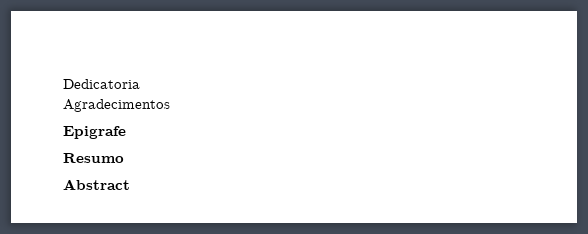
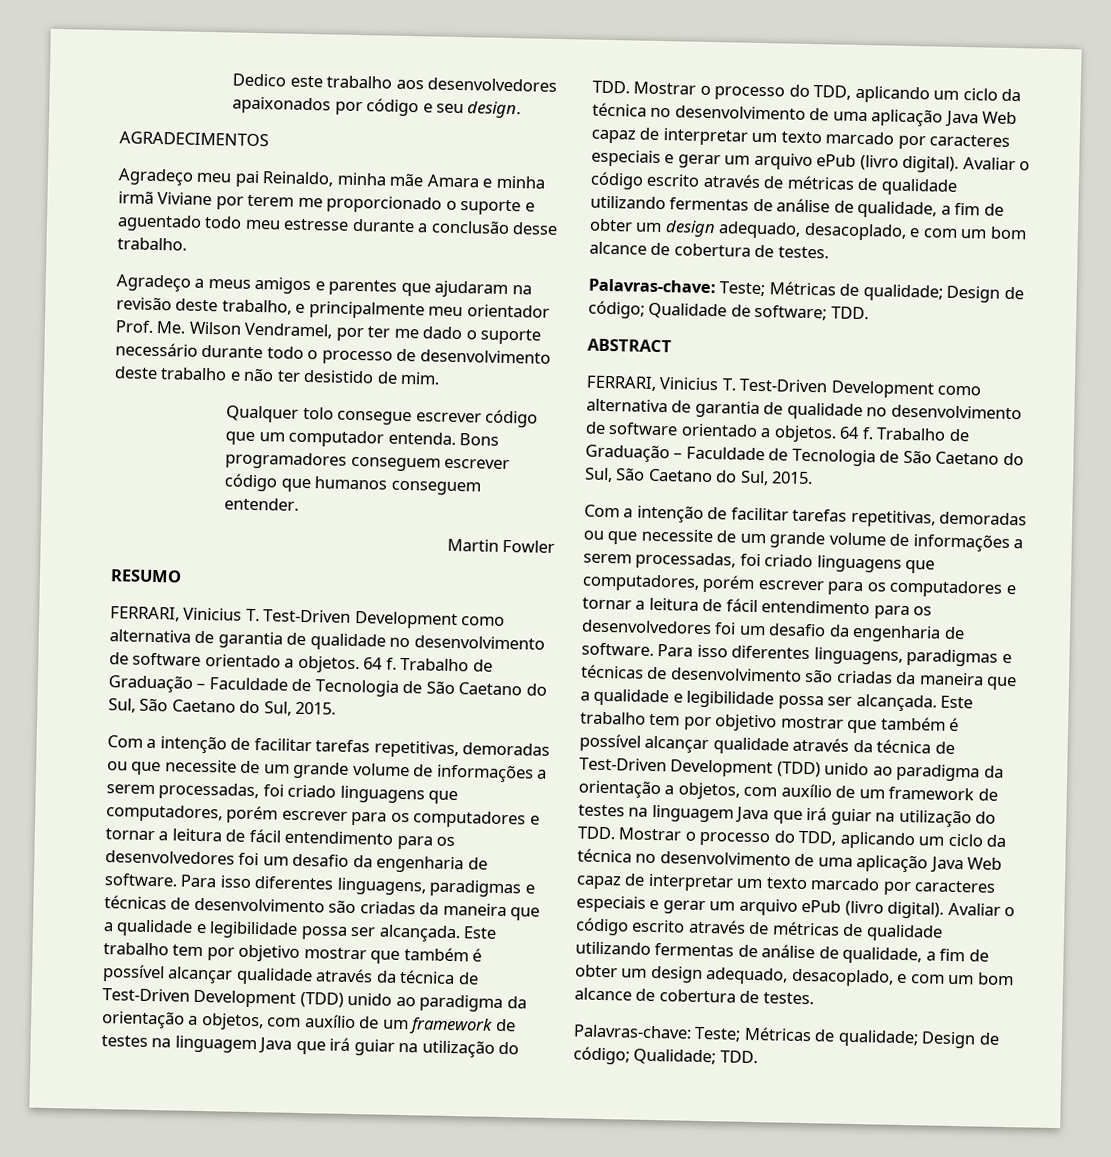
[63,79,140,89] [63,99,170,112] [63,126,126,139] [63,153,124,163] [63,179,130,190] Dedicatoria // Agradecimentos // Epigrafe // Resumo // Abstract -> [232,73,558,92] [232,96,522,119] [119,131,269,147] [118,168,545,189] [118,190,535,216] [117,214,559,235] [117,237,187,251] [116,274,532,299] [116,296,550,320] [115,320,542,345] [115,342,551,365] [114,366,441,385] [226,405,539,428] [225,429,500,448] [225,451,511,472] [224,473,481,496] [224,497,300,511] [446,538,555,553] [110,569,182,583] [110,606,506,630] [109,629,545,651] [109,652,493,674] [108,674,547,697] [108,697,337,716] [107,735,551,759] [107,759,548,783] [106,782,459,805] [106,804,540,829] [105,828,456,850] [105,850,488,874] [104,873,535,898] [104,895,541,921] [103,919,498,943] [103,942,483,964] [102,964,479,986] [102,988,527,1013] [101,1010,516,1035] [101,1035,520,1058] [592,80,1022,104] [592,102,1018,128] [591,127,1011,150] [591,149,1031,173] [590,171,958,196] [590,195,1004,219] [589,218,1027,241] [589,241,829,259] [588,278,1024,303] [588,300,869,321] [587,338,672,353] [586,375,982,399] [586,398,1022,421] [585,421,970,443] [585,443,1024,467] [584,467,814,486] [584,504,1028,528] [583,528,1024,553] [583,551,936,574] [582,573,1016,598] [582,597,933,620] [581,619,965,643] [581,642,1012,667] [581,664,1018,691] [580,688,974,712] [580,711,960,734] [579,733,955,755] [579,757,1004,782] [578,779,998,801] [578,804,997,828] [577,826,1007,850] [577,848,1003,874] [576,873,997,896] [576,895,1016,919] [575,917,943,942] [575,941,989,965] [575,964,1014,987] [574,987,814,1005] [573,1024,1000,1049] [573,1046,758,1066] Dedico este trabalho aos desenvolvedores apaixonados por código e seu design. // AGRADECIMENTOS // Agradeço meu pai Reinaldo, minha mãe Amara e minha irmã Viviane por terem me proporcionado o suporte e aguentado todo meu estresse durante a conclusão desse trabalho. // Agradeço a meus amigos e parentes que ajudaram na revisão deste trabalho, e principalmente meu orientador Prof. Me. Wilson Vendramel, por ter me dado o suporte necessário durante todo o processo de desenvolvimento deste trabalho e não ter desistido de mim. // Qualquer tolo consegue escrever código que um computador entenda. Bons programadores conseguem escrever código que humanos conseguem entender. // Martin Fowler // RESUMO // FERRARI, Vinicius T. Test-Driven Development como alternativa de garantia de qualidade no desenvolvimento de software orientado a objetos. 64 f. Trabalho de Graduação – Faculdade de Tecnologia de São Caetano do Sul, São Caetano do Sul, 2015. // Com a intenção de facilitar tarefas repetitivas, demoradas ou que necessite de um grande volume de informações a serem processadas, foi criado linguagens que computadores, porém escrever para os computadores e tornar a leitura de fácil entendimento para os desenvolvedores foi um desafio da engenharia de software. Para isso diferentes linguagens, paradigmas e técnicas de desenvolvimento são criadas da maneira que a qualidade e legibilidade possa ser alcançada. Este trabalho tem por objetivo mostrar que também é possível alcançar qualidade através da técnica de Test-Driven Development (TDD) unido ao paradigma da orientação a objetos, com auxílio de um framework de testes na linguagem Java que irá guiar na utilização do TDD. Mostrar o processo do TDD, aplicando um ciclo da técnica no desenvolvimento de uma aplicação Java Web capaz de interpretar um texto marcado por caracteres especiais e gerar um arquivo ePub (livro digital). Avaliar o código escrito através de métricas de qualidade utilizando fermentas de análise de qualidade, a fim de obter um design adequado, desacoplado, e com um bom alcance de cobertura de testes. // Palavras-chave: Teste; Métricas de qualidade; Design de código; Qualidade de software; TDD. // ABSTRACT // FERRARI, Vinicius T. Test-Driven Development como alternativa de garantia de qualidade no desenvolvimento de software orientado a objetos. 64 f. Trabalho de Graduação – Faculdade de Tecnologia de São Caetano do Sul, São Caetano do Sul, 2015. // Com a intenção de facilitar tarefas repetitivas, demoradas ou que necessite de um grande volume de informações a serem processadas, foi criado linguagens que computadores, porém escrever para os computadores e tornar a leitura de fácil entendimento para os desenvolvedores foi um desafio da engenharia de software. Para isso diferentes linguagens, paradigmas e técnicas de desenvolvimento são criadas da maneira que a qualidade e legibilidade possa ser alcançada. Este trabalho tem por objetivo mostrar que também é possível alcançar qualidade através da técnica de Test-Driven Development (TDD) unido ao paradigma da orientação a objetos, com auxílio de um framework de testes na linguagem Java que irá guiar na utilização do TDD. Mostrar o processo do TDD, aplicando um ciclo da técnica no desenvolvimento de uma aplicação Java Web capaz de interpretar um texto marcado por caracteres especiais e gerar um arquivo ePub (livro digital). Avaliar o código escrito através de métricas de qualidade utilizando fermentas de análise de qualidade, a fim de obter um design adequado, desacoplado, e com um bom alcance de cobertura de testes. // Palavras-chave: Teste; Métricas de qualidade; Design de código; Qualidade; TDD.

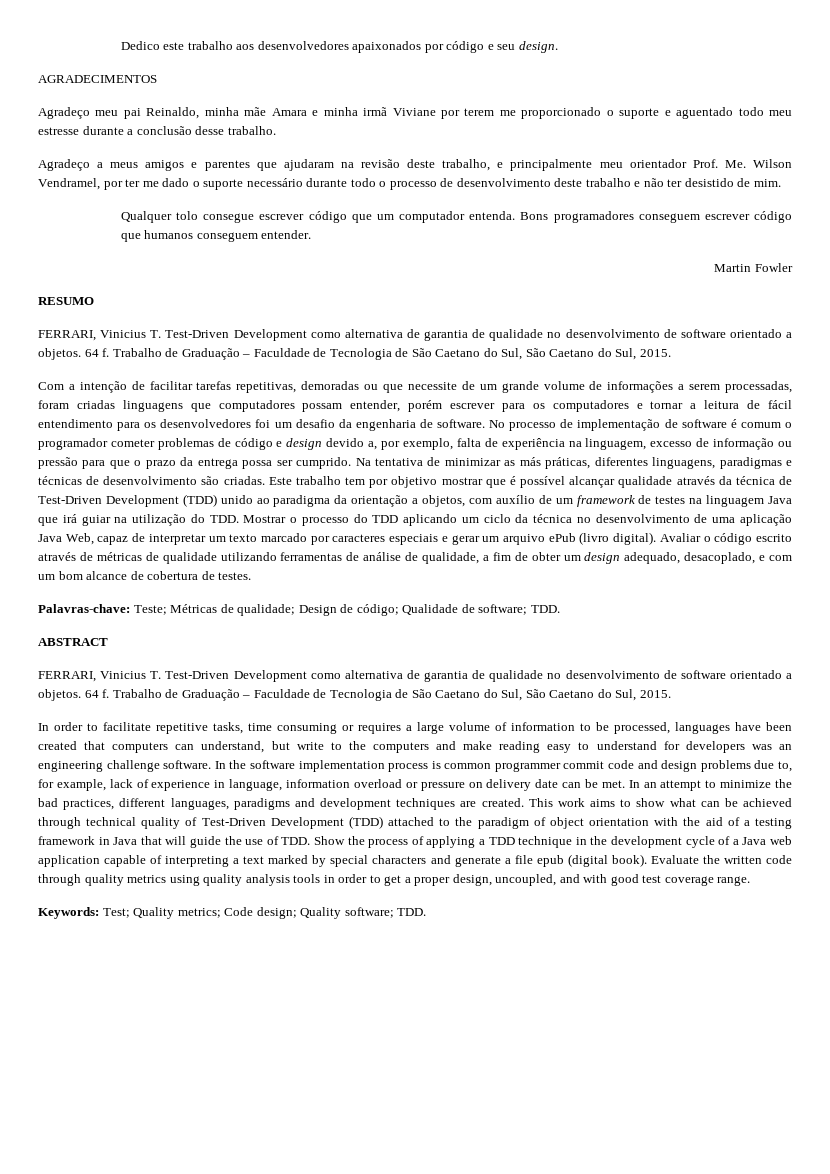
[262,784,459,805] [106,804,223,823] foi criado linguagens que computadores, -> [38,400,401,412] foram criadas linguagens que computadores possam entender,
[180,874,535,898] [104,895,541,921] [103,919,498,943] [103,942,469,964] Para isso diferentes linguagens, paradigmas e técnicas de desenvolvimento são criadas da maneira que a qualidade e legibilidade possa ser alcançada. Este trabalho tem por objetivo mostrar que também -> [489,419,792,431] [38,438,793,450] [38,457,792,469] [38,476,506,488] No processo de implementação de software é comum o programador cometer problemas de código e design devido a, por exemplo, falta de experiência na linguagem, excesso de informação ou pressão para que o prazo da entrega possa ser cumprido. Na tentativa de minimizar as más práticas, diferentes linguagens, paradigmas e técnicas de desenvolvimento são criadas. Este trabalho tem por objetivo mostrar que
[813,85,852,100] TDD, -> [372,515,399,523] TDD
[982,111,1018,125] Web -> [65,533,94,545] Web,
[669,197,750,211] fermentas -> [280,552,343,561] ferramentas
[584,504,1028,528] [583,528,1024,553] [583,551,936,574] [582,573,1016,598] [582,597,933,620] [581,619,965,643] [581,642,1012,667] [581,664,1018,691] [580,688,974,712] [580,711,960,734] [579,733,955,755] [579,757,1004,782] [578,779,998,801] [578,804,997,828] [577,826,1007,850] [577,848,1003,874] [576,873,997,896] [576,895,1016,919] [575,917,943,942] [575,941,989,965] [575,964,1014,987] [574,987,814,1005] [573,1024,1000,1049] [573,1046,717,1066] Com a intenção de facilitar tarefas repetitivas, demoradas ou que necessite de um grande volume de informações a serem processadas, foi criado linguagens que computadores, porém escrever para os computadores e tornar a leitura de fácil entendimento para os desenvolvedores foi um desafio da engenharia de software. Para isso diferentes linguagens, paradigmas e técnicas de desenvolvimento são criadas da maneira que a qualidade e legibilidade possa ser alcançada. Este trabalho tem por objetivo mostrar que também é possível alcançar qualidade através da técnica de Test-Driven Development (TDD) unido ao paradigma da orientação a objetos, com auxílio de um framework de testes na linguagem Java que irá guiar na utilização do TDD. Mostrar o processo do TDD, aplicando um ciclo da técnica no desenvolvimento de uma aplicação Java Web capaz de interpretar um texto marcado por caracteres especiais e gerar um arquivo ePub (livro digital). Avaliar o código escrito através de métricas de qualidade utilizando fermentas de análise de qualidade, a fim de obter um design adequado, desacoplado, e com um bom alcance de cobertura de testes. // Palavras-chave: Teste; Métricas de qualidade; Design de código; Qualidade; -> [38,722,792,734] [38,741,792,753] [38,760,793,772] [38,779,793,791] [38,798,792,810] [38,816,792,829] [38,836,793,848] [38,854,792,867] [38,874,751,886] [38,907,394,919] In order to facilitate repetitive tasks, time consuming or requires a large volume of information to be processed, languages have been created that computers can understand, but write to the computers and make reading easy to understand for developers was an engineering challenge software. In the software implementation process is common programmer commit code and design problems due to, for example, lack of experience in language, information overload or pressure on delivery date can be met. In an attempt to minimize the bad practices, different languages, paradigms and development techniques are created. This work aims to show what can be achieved through technical quality of Test-Driven Development (TDD) attached to the paradigm of object orientation with the aid of a testing framework in Java that will guide the use of TDD. Show the process of applying a TDD technique in the development cycle of a Java web application capable of interpreting a text marked by special characters and generate a file epub (digital book). Evaluate the written code through quality metrics using quality analysis tools in order to get a proper design, uncoupled, and with good test coverage range. // Keywords: Test; Quality metrics; Code design; Quality software;

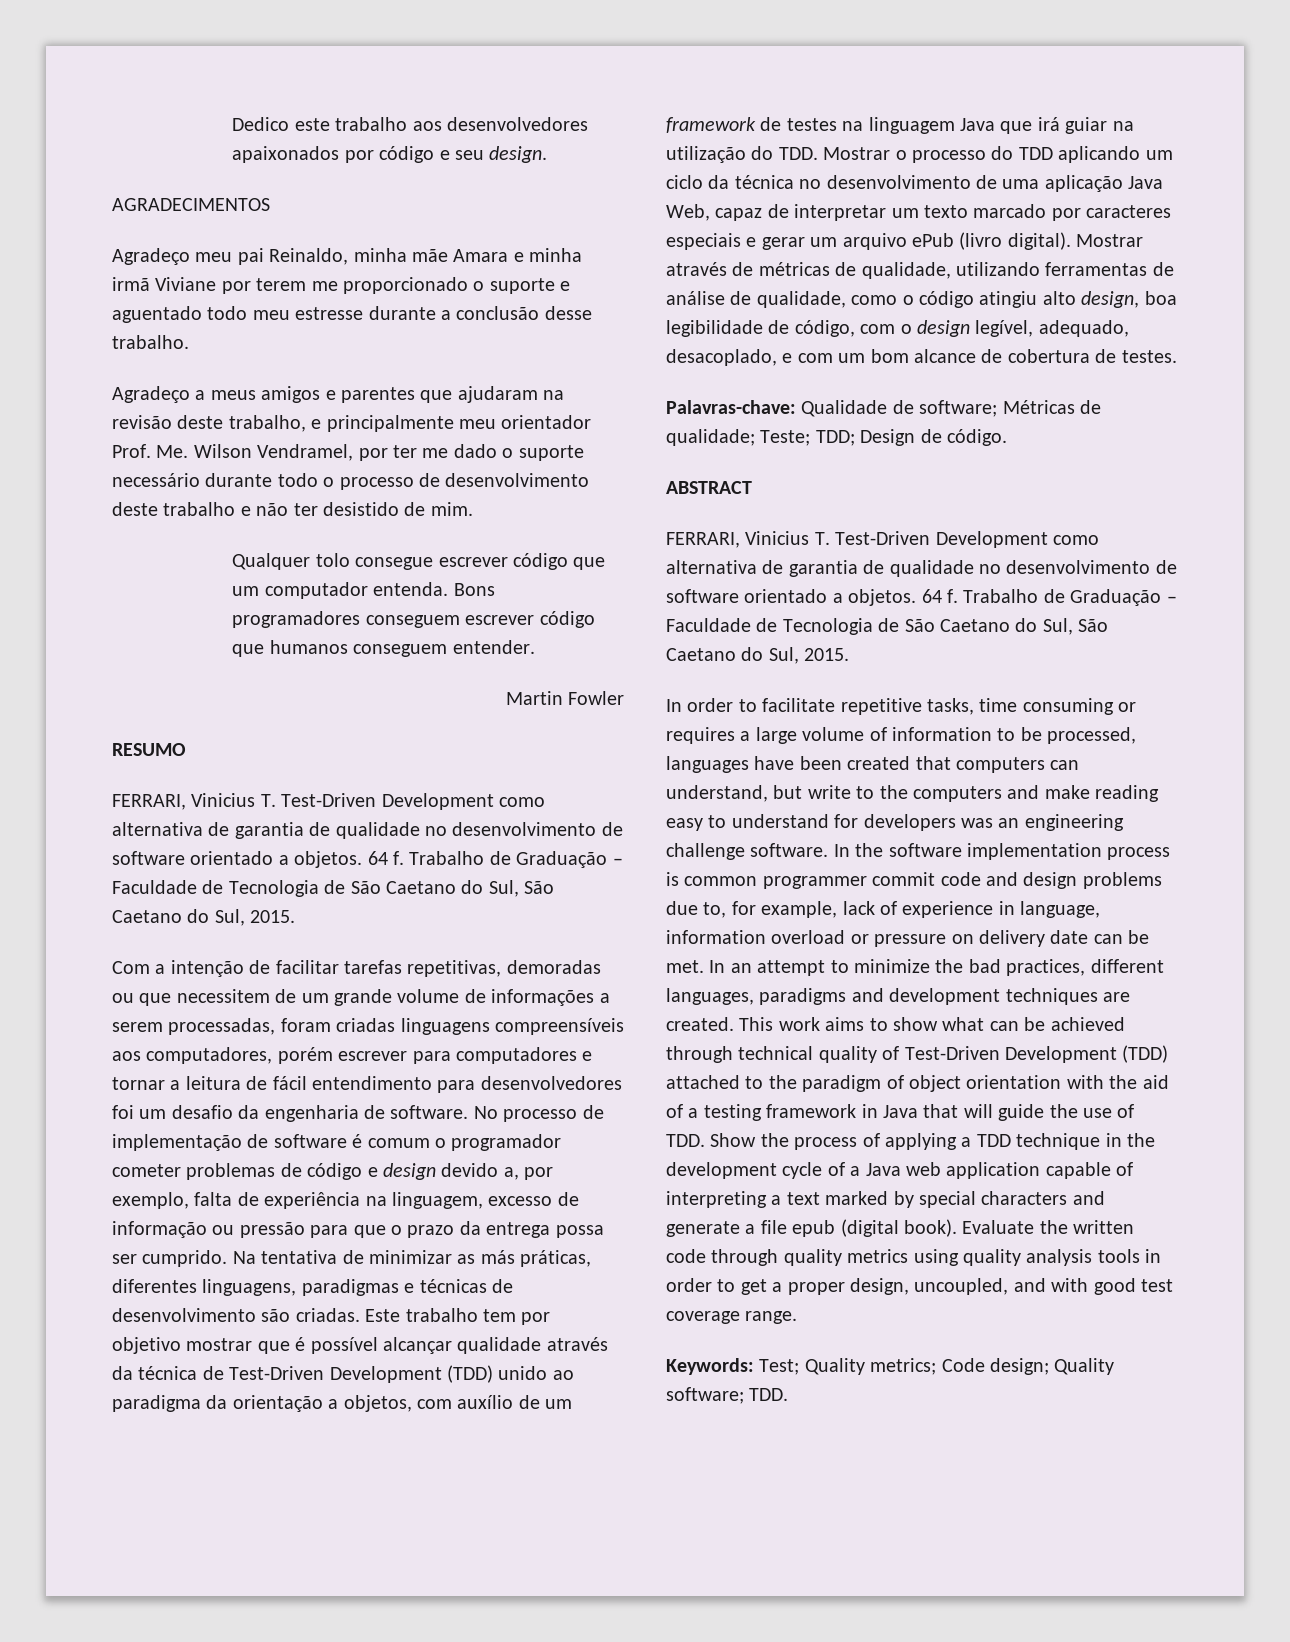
[407,382,457,390] necessite -> [176,989,270,1003] necessitem
[190,400,401,412] que computadores possam entender, -> [495,1018,624,1035] [112,1047,273,1064] compreensíveis aos computadores,
[532,403,545,409] os -> (451, 1057) none
[144,422,157,428] os -> (476, 1086) none
[659,533,792,545] Avaliar o código escrito -> [1076,234,1144,247] Mostrar
[162,552,217,564] qualidade -> [861,262,951,279] qualidade,
[482,552,621,564] a fim de obter um design -> [851,291,1177,308] [666,320,1034,337] como o código atingiu alto design, boa legibilidade de código, com o design legível,
[133,604,560,616] Teste; Métricas de qualidade; Design de código; Qualidade de software; TDD. -> [801,400,1101,417] [666,429,1007,446] Qualidade de software; Métricas de qualidade; Teste; TDD; Design de código.

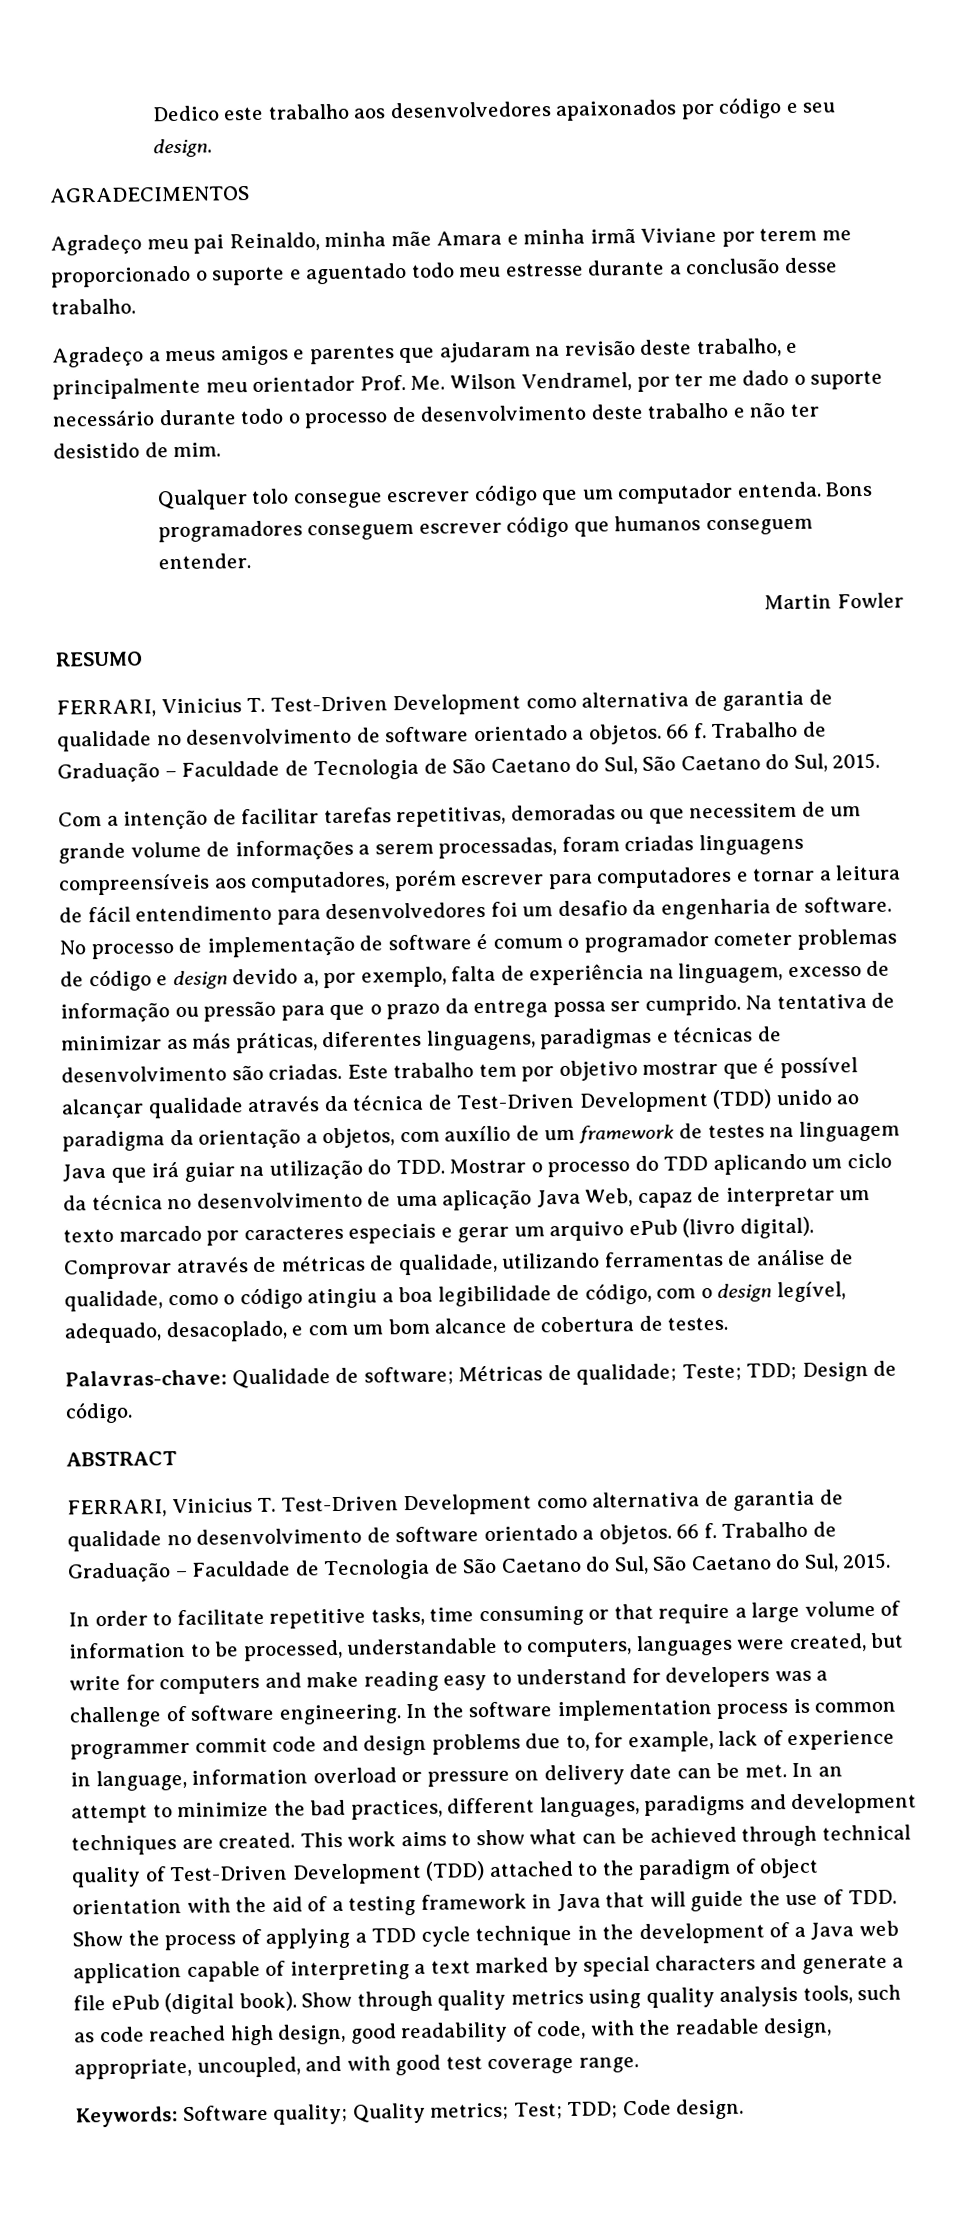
[367,851,388,865] 64 -> [665,724,690,739] 66
[1076,234,1144,247] Mostrar -> [63,1259,172,1280] Comprovar
[1042,291,1140,308] alto design, -> [381,1292,394,1303] a
[921,589,942,603] 64 -> [676,1524,700,1539] 66
[666,727,735,744] requires -> [613,1603,731,1624] that require
[666,756,1080,773] [666,785,908,802] languages have been created that computers can understand, but write to the -> [346,1632,905,1658] [69,1674,155,1691] understandable to computers, languages were created, but write for
[998,814,1124,831] [666,843,829,860] an engineering challenge software. -> [816,1670,829,1681] [69,1704,402,1728] a challenge of software engineering.
(1011, 1140) none -> [420,1926,471,1947] cycle
[782,1162,823,1179] cycle -> (765, 1933) none
[792,1220,836,1237] epub -> [110,1994,160,2010] ePub
[962,1220,1135,1234] [666,1249,706,1263] Evaluate the written code -> [301,1991,353,2008] Show
[1097,1249,1162,1263] [666,1278,909,1295] tools in order to get a proper design, -> [802,1984,902,2004] [74,2017,833,2046] [74,2058,192,2080] tools, such as code reached high design, good readability of code, with the readable design, appropriate,
[759,1358,1115,1375] [666,1387,789,1404] Test; Quality metrics; Code design; Quality software; TDD. -> [182,2098,745,2125] Software quality; Quality metrics; Test; TDD; Code design.

